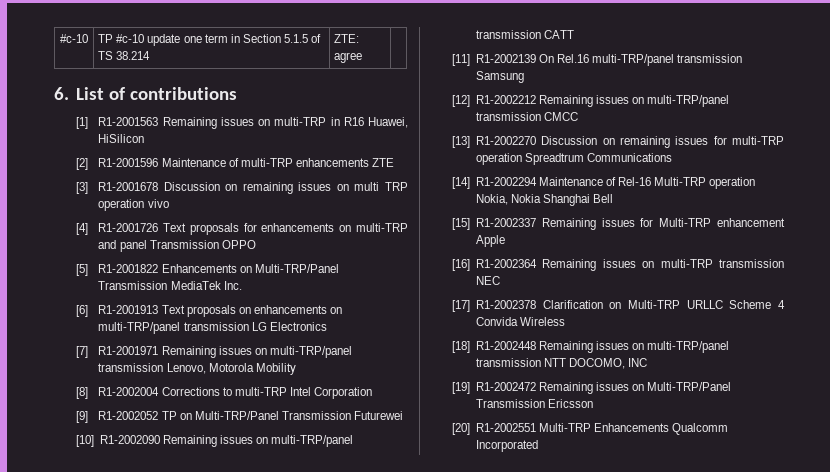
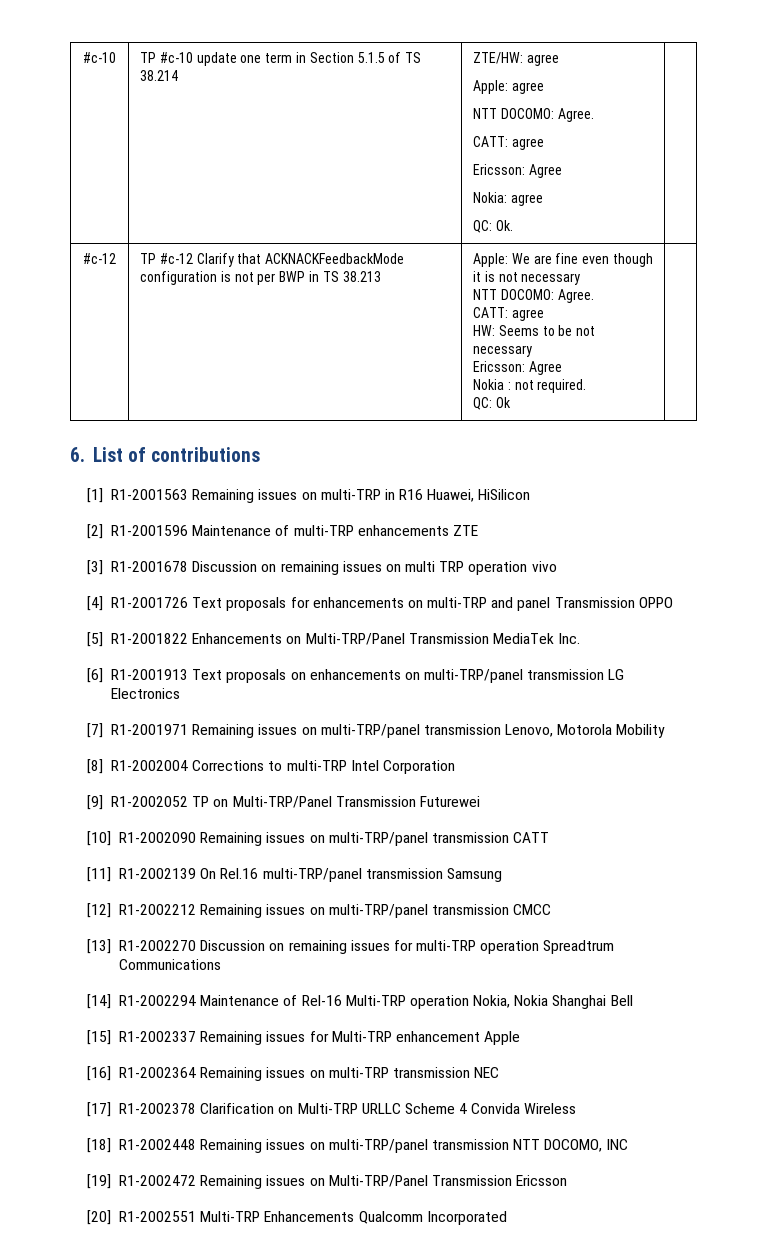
[334,34,360,43] [334,52,363,63] ZTE: agree -> [473,52,559,66] [473,80,544,94] [473,108,594,122] [473,136,544,150] [473,164,562,178] [473,192,543,206] [473,220,513,233] [83,253,116,264] [140,253,405,267] [140,271,381,285] [473,253,653,267] [473,271,581,285] [473,289,594,303] [473,307,544,321] [473,325,596,336] [473,345,533,357] [473,361,562,375] [473,379,587,393] [473,397,511,410] ZTE/HW: agree // Apple: agree // NTT DOCOMO: Agree. // CATT: agree // Ericsson: Agree // Nokia: agree // QC: Ok. | // #c-12 | TP #c-12 Clarify that ACKNACKFeedbackMode configuration is not per BWP in TS 38.213 | Apple: We are fine even though it is not necessary // NTT DOCOMO: Agree. // CATT: agree // HW: Seems to be not necessary // Ericsson: Agree // Nokia : not required. // QC: Ok

